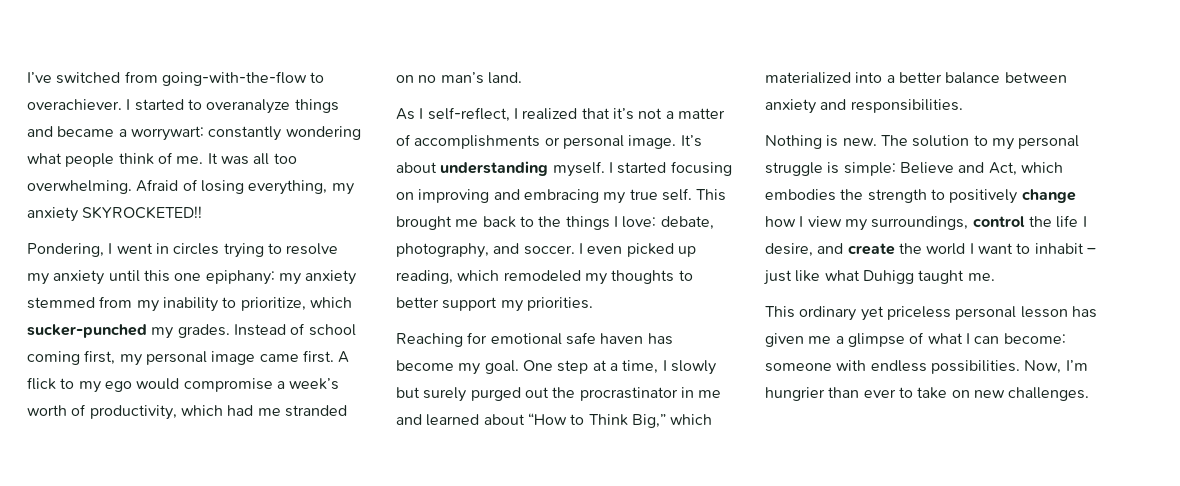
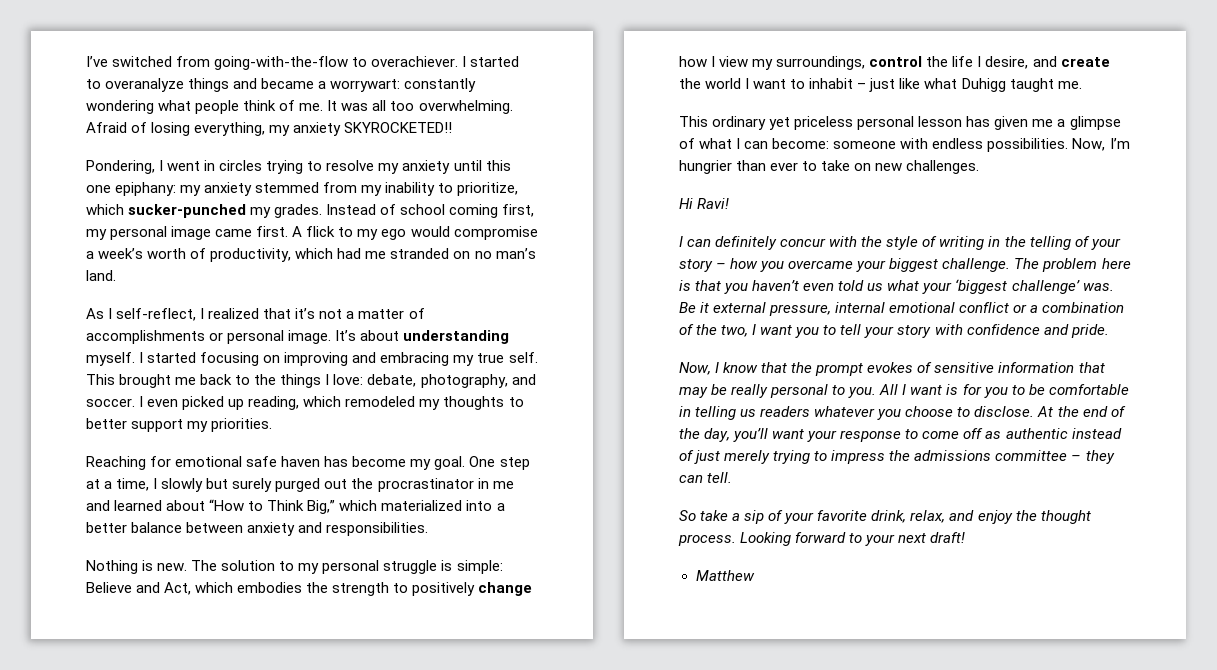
(1090, 394) none -> [679,198,730,209] [679,236,1121,250] [679,258,1131,272] [679,279,1114,294] [679,302,1125,316] [679,324,1109,338] [679,362,1105,376] [679,384,1129,398] [679,406,1126,420] [679,428,1122,442] [679,450,1115,464] [679,472,733,483] [679,510,1091,524] [678,532,966,546] [695,570,755,581] // Hi Ravi! // I can definitely concur with the style of writing in the telling of your story – how you overcame your biggest challenge. The problem here is that you haven’t even told us what your ‘biggest challenge’ was. Be it external pressure, internal emotional conflict or a combination of the two, I want you to tell your story with confidence and pride. // Now, I know that the prompt evokes of sensitive information that may be really personal to you. All I want is for you to be comfortable in telling us readers whatever you choose to disclose. At the end of the day, you’ll want your response to come off as authentic instead of just merely trying to impress the admissions committee – they can tell. // So take a sip of your favorite drink, relax, and enjoy the thought process. Looking forward to your next draft! // Matthew

